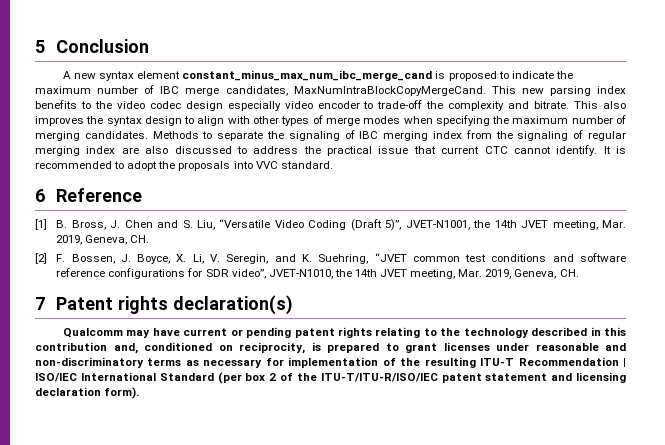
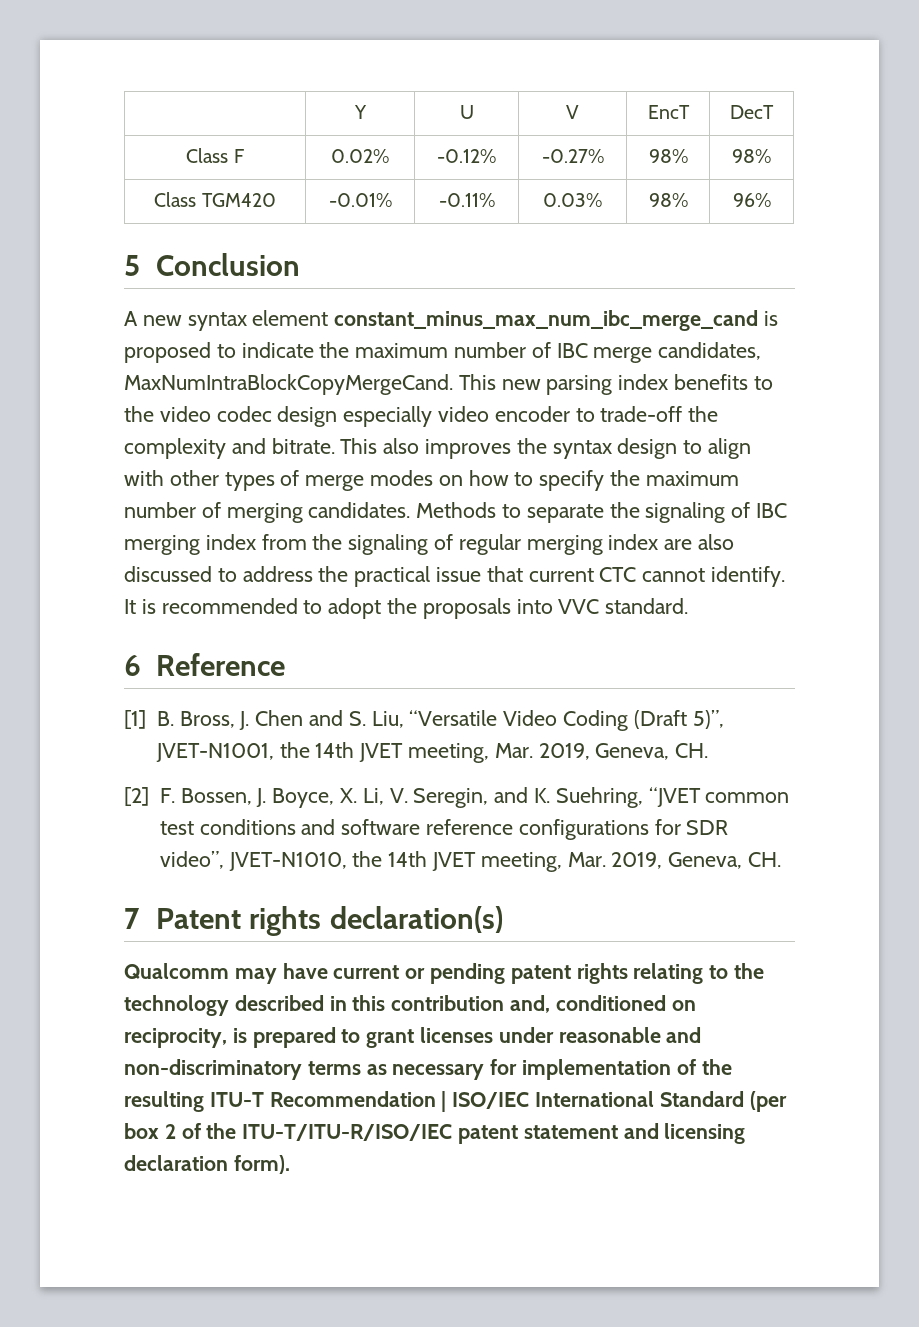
(35, 46) none -> [353,105,367,119] [459,105,474,119] [566,105,579,119] [647,105,690,119] [730,105,775,119] [186,148,244,163] [331,149,389,163] [437,149,496,163] [541,149,604,163] [648,149,688,163] [732,149,771,163] [154,192,276,207] [328,193,392,207] [438,193,495,207] [543,193,602,207] [648,193,688,207] [732,193,771,207] | Y | U | V | EncT | DecT // Class F | 0.02% | -0.12% | -0.27% | 98% | 98% // Class TGM420 | -0.01% | -0.11% | 0.03% | 98% | 96% //
[403,115,490,126] when specifying -> [438,470,605,491] on how to specify

